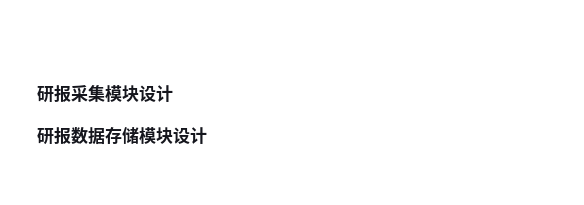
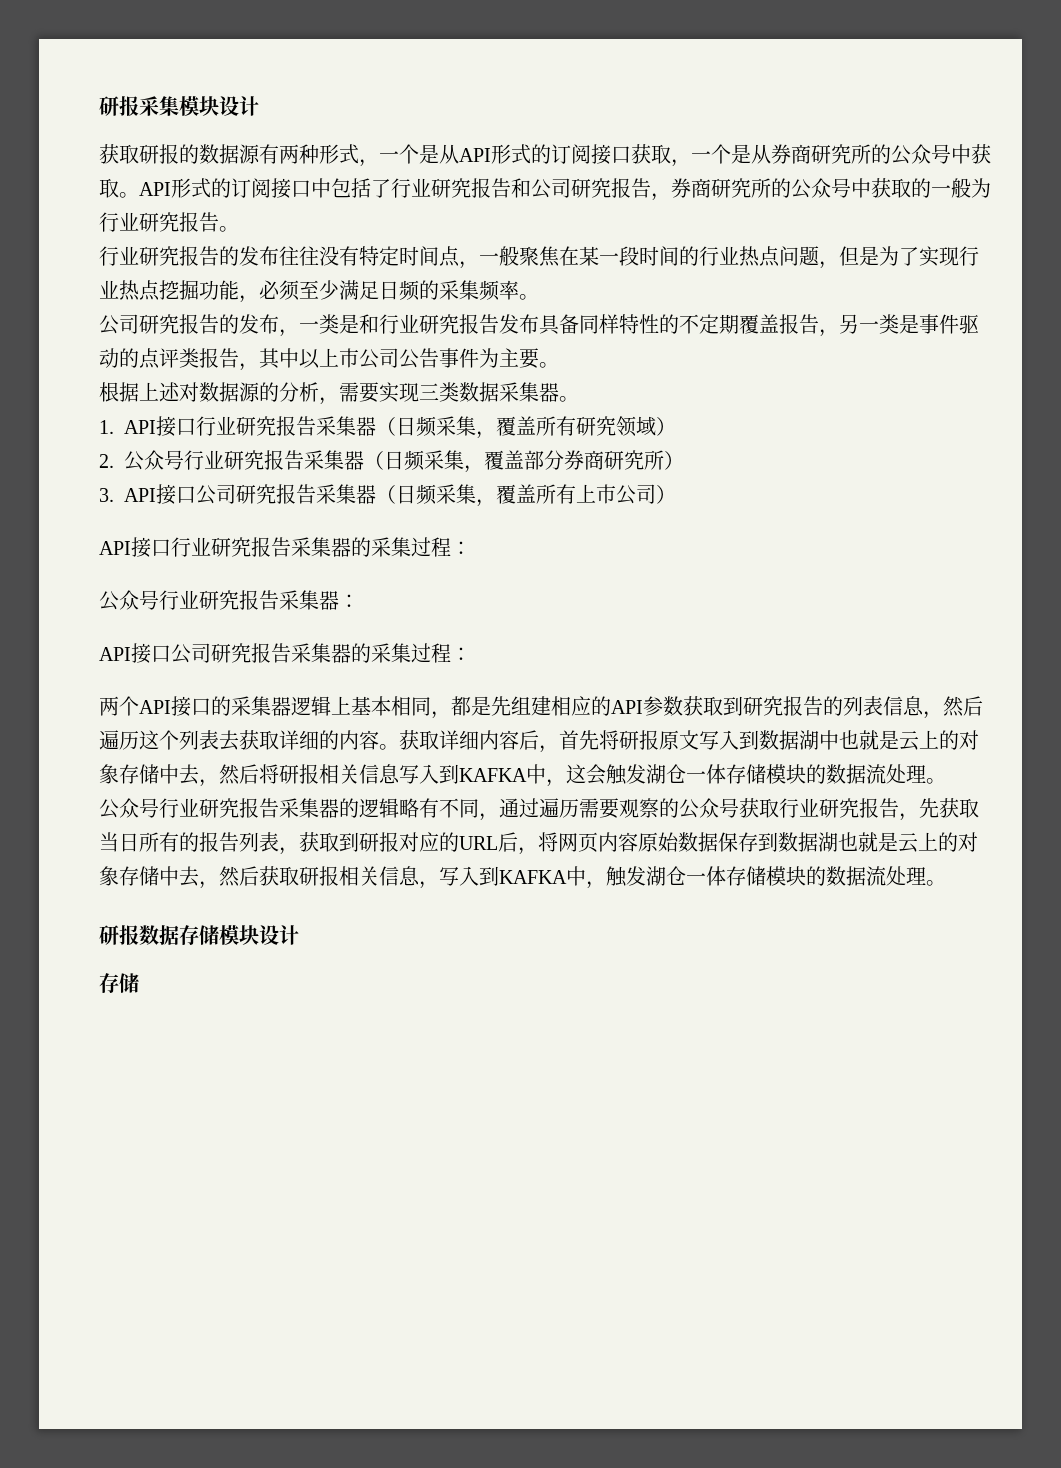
(173, 93) none -> [99,144,991,167] [99,178,991,201] [99,212,239,232] [99,246,979,269] [99,280,539,303] [99,314,979,337] [99,348,559,371] [99,382,579,405] [99,416,676,439] [99,450,684,473] [99,484,676,507] [99,537,471,558] [99,590,359,611] [99,643,471,664] [99,696,983,719] [99,730,979,753] [99,764,946,787] [99,798,979,821] [99,832,978,855] [99,866,946,889] // 获取研报的数据源有两种形式，一个是从API形式的订阅接口获取，一个是从券商研究所的公众号中获取。API形式的订阅接口中包括了行业研究报告和公司研究报告，券商研究所的公众号中获取的一般为行业研究报告。 // 行业研究报告的发布往往没有特定时间点，一般聚焦在某一段时间的行业热点问题，但是为了实现行业热点挖掘功能，必须至少满足日频的采集频率。 // 公司研究报告的发布，一类是和行业研究报告发布具备同样特性的不定期覆盖报告，另一类是事件驱动的点评类报告，其中以上市公司公告事件为主要。 // 根据上述对数据源的分析，需要实现三类数据采集器。 // 1. API接口行业研究报告采集器（日频采集，覆盖所有研究领域） // 2.公众号行业研究报告采集器（日频采集，覆盖部分券商研究所） // 3. API接口公司研究报告采集器（日频采集，覆盖所有上市公司） // API接口行业研究报告采集器的采集过程： // 公众号行业研究报告采集器： // API接口公司研究报告采集器的采集过程： // 两个API接口的采集器逻辑上基本相同，都是先组建相应的API参数获取到研究报告的列表信息，然后遍历这个列表去获取详细的内容。获取详细内容后，首先将研报原文写入到数据湖中也就是云上的对象存储中去，然后将研报相关信息写入到KAFKA中，这会触发湖仓一体存储模块的数据流处理。 // 公众号行业研究报告采集器的逻辑略有不同，通过遍历需要观察的公众号获取行业研究报告，先获取当日所有的报告列表，获取到研报对应的URL后，将网页内容原始数据保存到数据湖也就是云上的对象存储中去，然后获取研报相关信息，写入到KAFKA中，触发湖仓一体存储模块的数据流处理。
(207, 135) none -> [99,973,139,993] // 存储

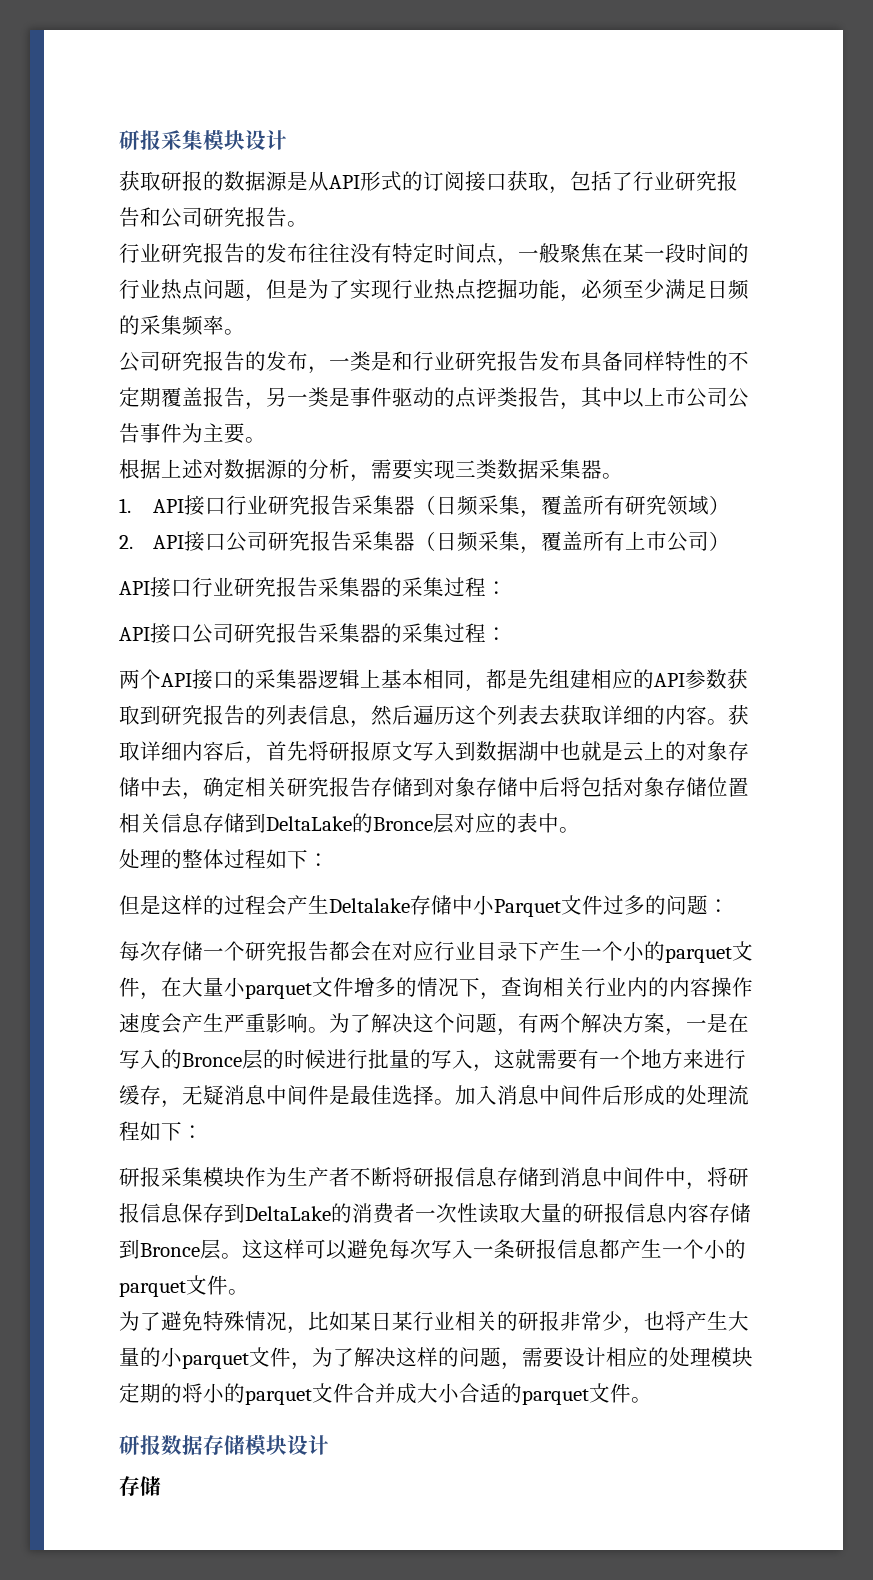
[259,144,419,167] 有两种形式，一个 -> (287, 181) none
[691,144,991,165] [99,178,331,199] 一个是从券商研究所的公众号中获取。API形式的订阅接口中 -> (570, 190) none
[651,178,991,201] [99,212,219,232] ，券商研究所的公众号中获取的一般为行业研究报告 -> (287, 217) none
[124,450,684,473] [99,488,114,502] 公众号行业研究报告采集器（日频采集，覆盖部分券商研究所） // 3. -> (133, 542) none
[99,590,359,611] // 公众号行业研究报告采集器： -> (507, 588) none
[219,764,946,787] [99,798,979,821] [99,832,978,855] [99,866,926,889] 然后将研报相关信息写入到KAFKA中，这会触发湖仓一体存储模块的数据流处理。 // 公众号行业研究报告采集器的逻辑略有不同，通过遍历需要观察的公众号获取行业研究报告，先获取当日所有的报告列表，获取到研报对应的URL后，将网页内容原始数据保存到数据湖也就是云上的对象存储中去，然后获取研报相关信息，写入到KAFKA中，触发湖仓一体存储模块的数据流处理 -> [203,777,749,797] [119,813,580,834] [119,849,329,869] [119,895,729,917] [119,941,753,963] [119,977,753,1000] [119,1012,749,1036] [119,1049,746,1072] [119,1085,749,1108] [119,1121,203,1141] [119,1167,749,1190] [119,1203,751,1224] [119,1239,746,1260] [119,1275,249,1297] [119,1311,749,1334] [119,1347,753,1370] [119,1383,631,1405] 确定相关研究报告存储到对象存储中后将包括对象存储位置相关信息存储到DeltaLake的Bronce层对应的表中。 // 处理的整体过程如下： // 但是这样的过程会产生Deltalake存储中小Parquet文件过多的问题： // 每次存储一个研究报告都会在对应行业目录下产生一个小的parquet文件，在大量小parquet文件增多的情况下，查询相关行业内的内容操作速度会产生严重影响。为了解决这个问题，有两个解决方案，一是在写入的Bronce层的时候进行批量的写入，这就需要有一个地方来进行缓存，无疑消息中间件是最佳选择。加入消息中间件后形成的处理流程如下： // 研报采集模块作为生产者不断将研报信息存储到消息中间件中，将研报信息保存到DeltaLake的消费者一次性读取大量的研报信息内容存储到Bronce层。这这样可以避免每次写入一条研报信息都产生一个小的parquet文件。 // 为了避免特殊情况，比如某日某行业相关的研报非常少，也将产生大量的小parquet文件，为了解决这样的问题，需要设计相应的处理模块定期的将小的parquet文件合并成大小合适的parquet文件

